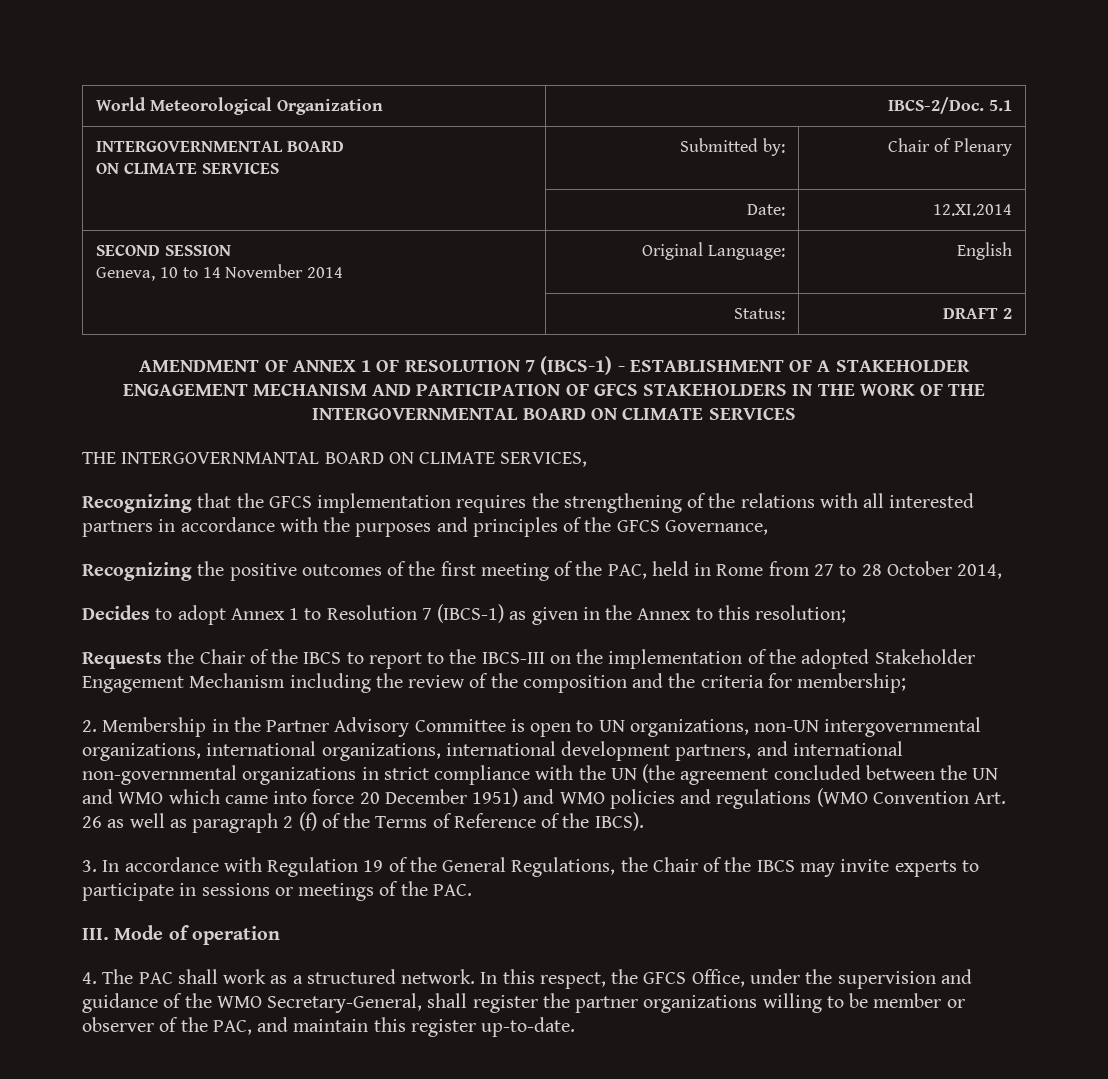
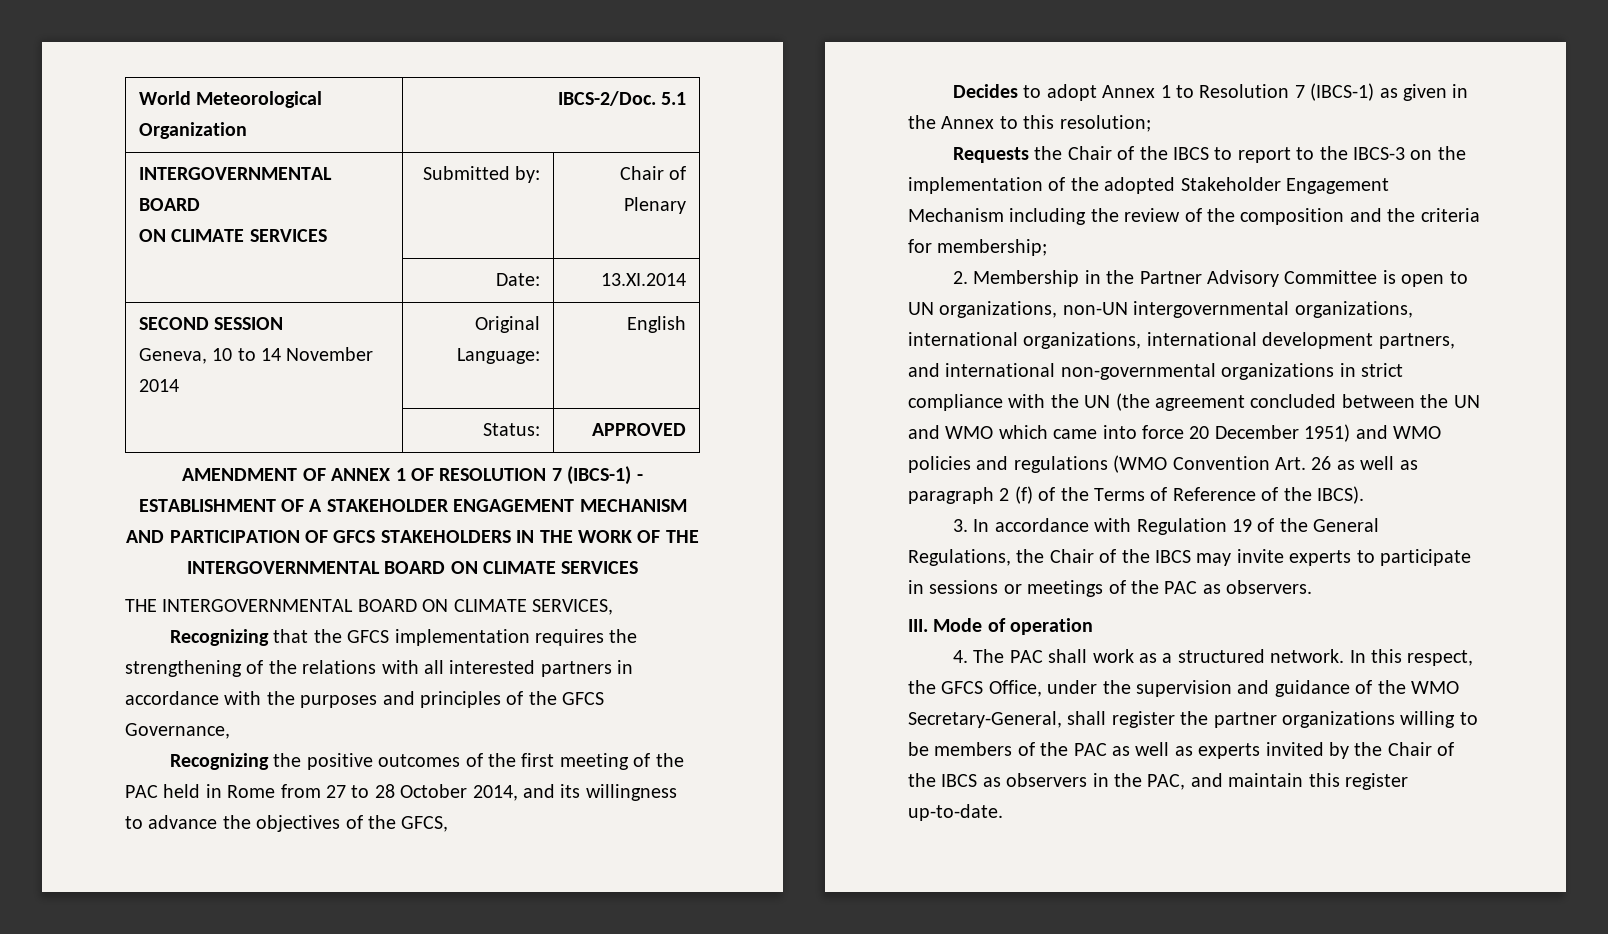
[932,204,1012,216] 12.XI.2014 -> [601,273,687,286] 13.XI.2014
[942,308,1012,319] DRAFT 2 -> [592,423,687,436] APPROVED
[121,452,320,464] INTERGOVERNMANTAL -> [162,599,354,612] INTERGOVERNMENTAL
[607,564,647,579] PAC, -> [125,785,158,798] PAC
(1003, 571) none -> [523,784,677,801] [125,815,449,832] and its willingness to advance the objectives of the GFCS,
[481,652,545,664] IBCS-III -> [1352,147,1405,160] IBCS-3
[432,884,472,896] PAC. -> [1164,580,1313,594] PAC as observers.
[873,993,965,1008] [82,1017,179,1032] member or observer of -> [934,742,1455,759] [908,773,1109,787] members of the PAC as well as experts invited by the Chair of the IBCS as observers in

